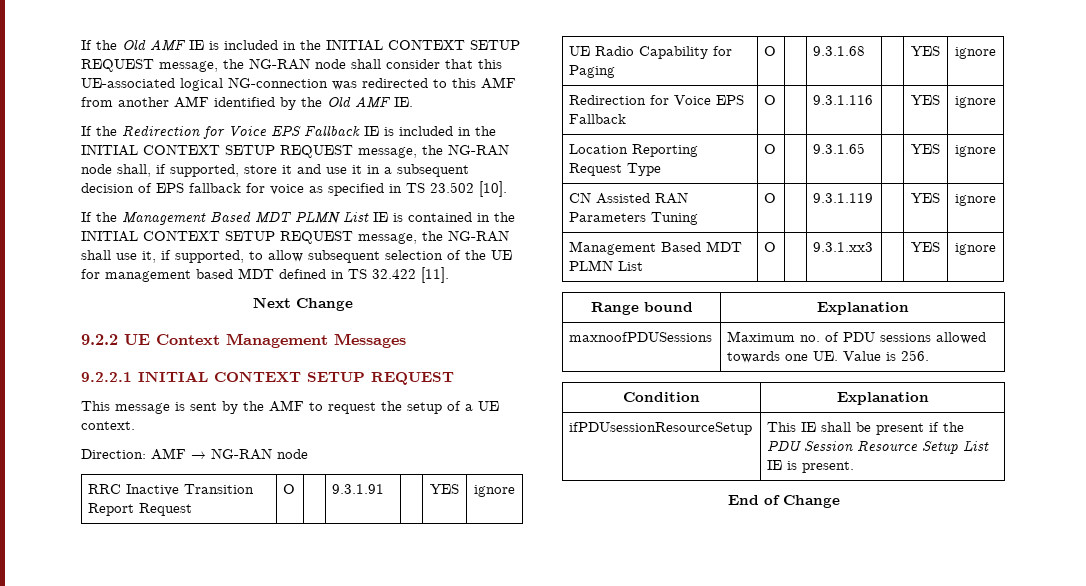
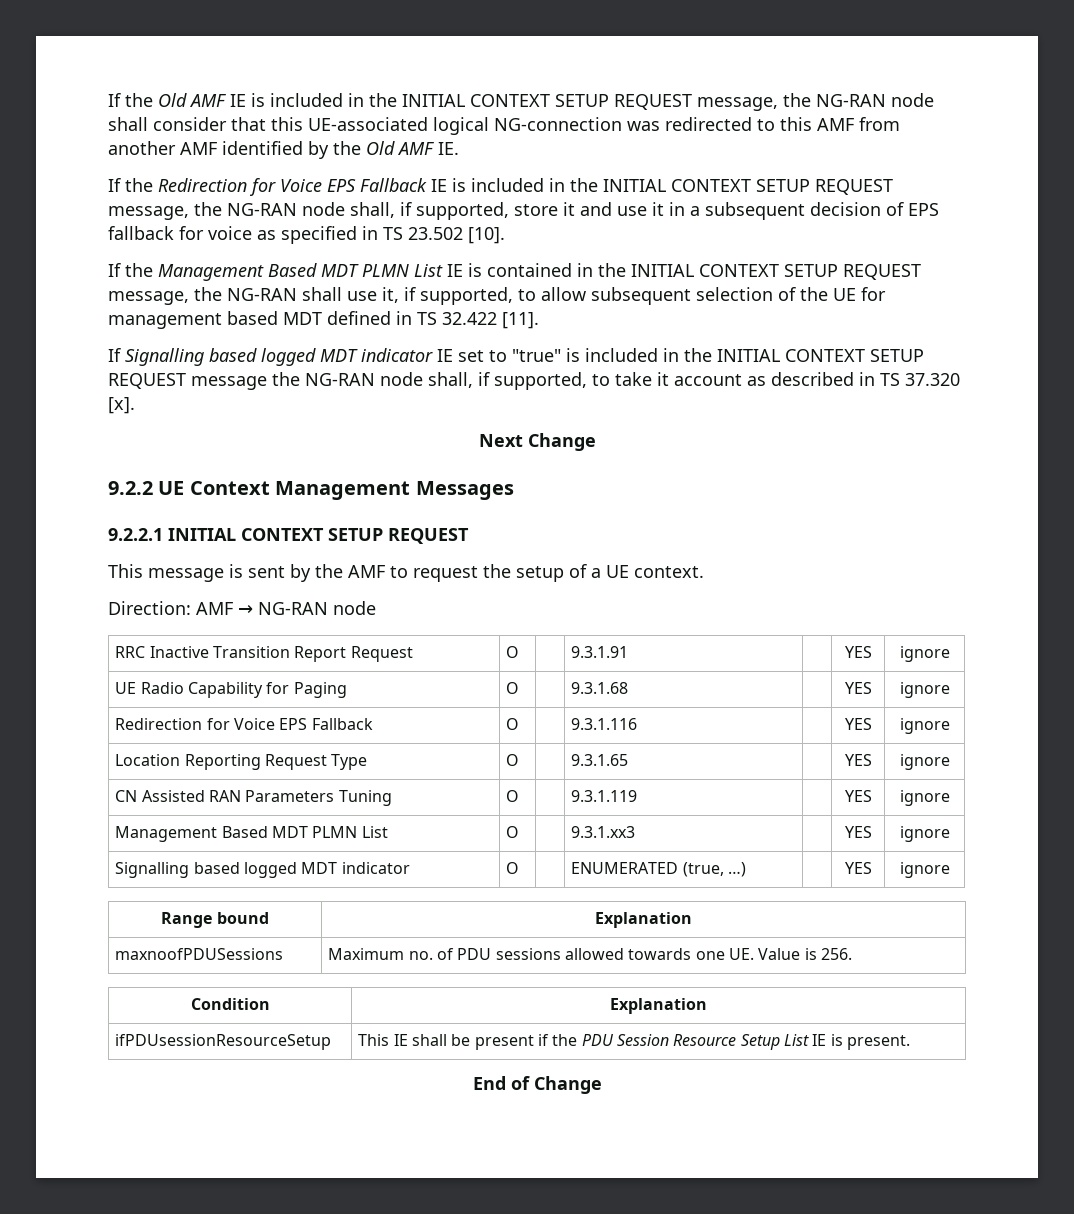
(449, 275) none -> [108,348,924,366] [108,372,960,390] [108,397,135,414] // If Signalling based logged MDT indicator IE set to "true" is included in the INITIAL CONTEXT SETUP REQUEST message the NG-RAN node shall, if supported, to take it account as described in TS 37.320 [x].
(996, 249) none -> [115,862,410,878] [506,862,520,874] [571,862,747,877] [844,862,872,874] [899,862,950,878] // Signalling based logged MDT indicator | O | | ENUMERATED (true, …) | | YES | ignore

